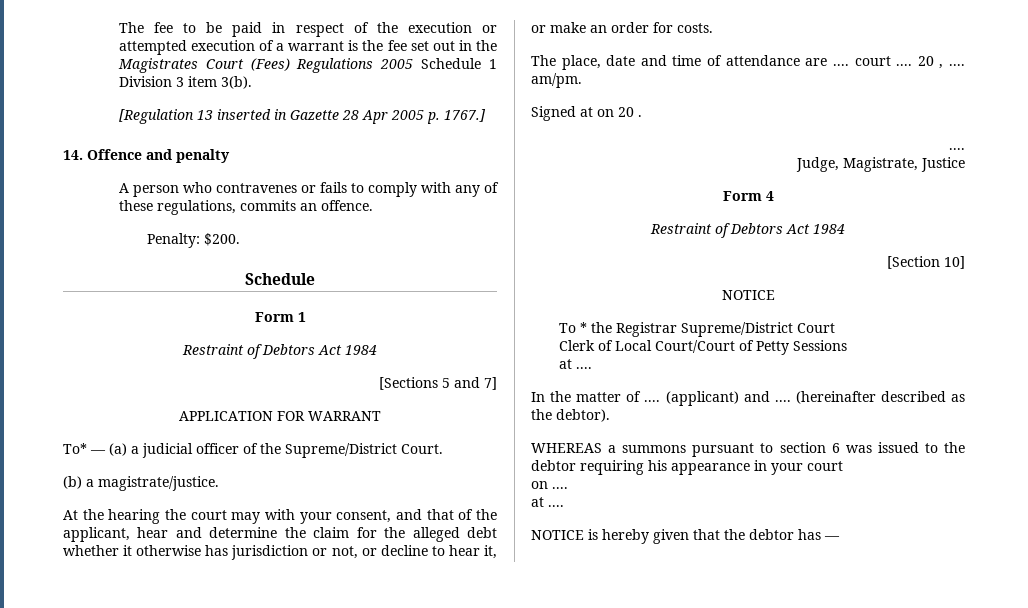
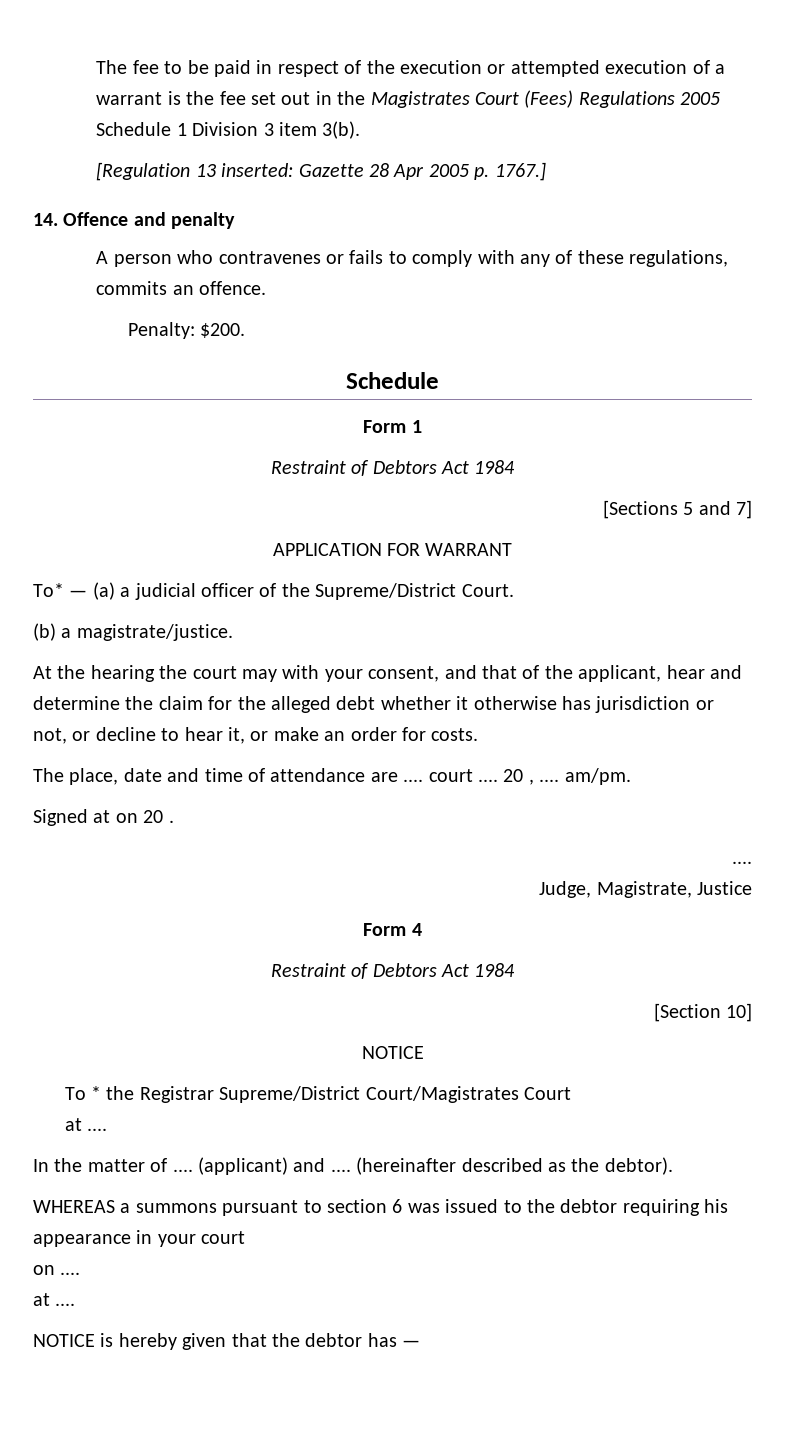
[216,109,287,120] inserted in -> [221,163,294,177] inserted:
[796,323,835,333] [558,340,847,355] Court // Clerk of Local Court/Court of Petty Sessions -> [365,1086,572,1103] Court/Magistrates Court

